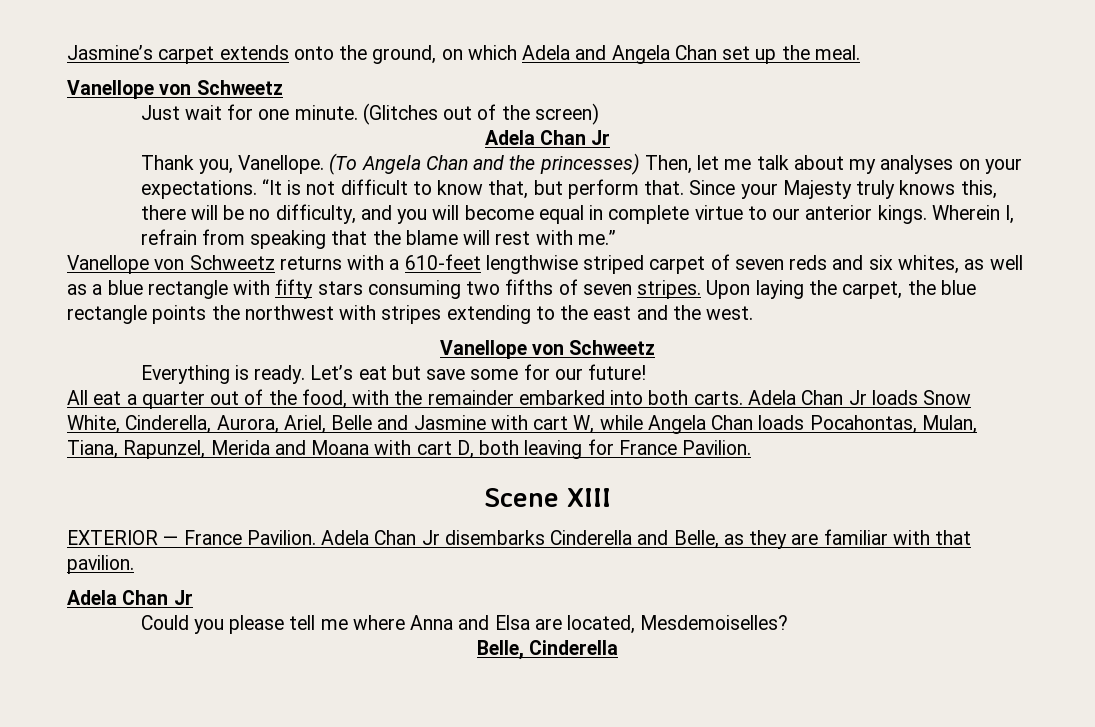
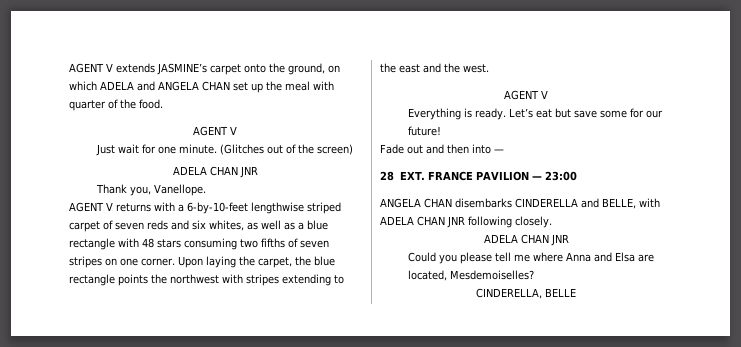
[67,45,289,64] Jasmine’s carpet extends -> [69,63,241,75] AGENT V extends JASMINE’s carpet
[522,45,860,64] [67,80,283,99] Adela and Angela Chan set up the meal. // Vanellope von Schweetz -> [100,81,334,93] [69,99,163,111] [193,126,237,136] ADELA and ANGELA CHAN set up the meal with quarter of the food. // AGENT V
[484,130,611,145] Adela Chan Jr -> [172,166,258,178] ADELA CHAN JNR
[329,153,1023,175] [140,179,997,199] [140,204,1015,224] [140,229,616,249] [67,255,275,274] (To Angela Chan and the princesses) Then, let me talk about my analyses on your expectations. “It is not difficult to know that, but perform that. Since your Majesty truly knows this, there will be no difficulty, and you will become equal in complete virtue to our anterior kings. Wherein I, refrain from speaking that the blame will rest with me.” // Vanellope von Schweetz -> [69,202,113,212] // AGENT V
[404,254,481,270] 610-feet -> [187,202,248,214] 6-by-10-feet
[275,279,314,299] fifty -> [142,238,154,248] 48
[637,280,702,299] stripes. -> [69,256,175,268] stripes on one corner.
[439,340,656,359] Vanellope von Schweetz -> [504,90,548,100] AGENT V
[67,389,972,409] [67,415,977,434] [67,439,752,459] [484,488,611,507] [67,529,972,549] [67,555,134,574] [67,590,193,605] All eat a quarter out of the food, with the remainder embarked into both carts. Adela Chan Jr loads Snow White, Cinderella, Aurora, Ariel, Belle and Jasmine with cart W, while Angela Chan loads Pocahontas, Mulan, Tiana, Rapunzel, Merida and Moana with cart D, both leaving for France Pavilion. // Scene XIII // EXTERIOR — France Pavilion. Adela Chan Jr disembarks Cinderella and Belle, as they are familiar with that pavilion. // Adela Chan Jr -> [380,144,504,154] [380,171,578,181] [380,198,660,209] [380,216,552,228] [483,234,569,246] Fade out and then into — // 28 EXT. FRANCE PAVILION — 23:00 // ANGELA CHAN disembarks CINDERELLA and BELLE, with ADELA CHAN JNR following closely. // ADELA CHAN JNR
[476,640,619,660] Belle, Cinderella -> [476,288,576,299] CINDERELLA, BELLE

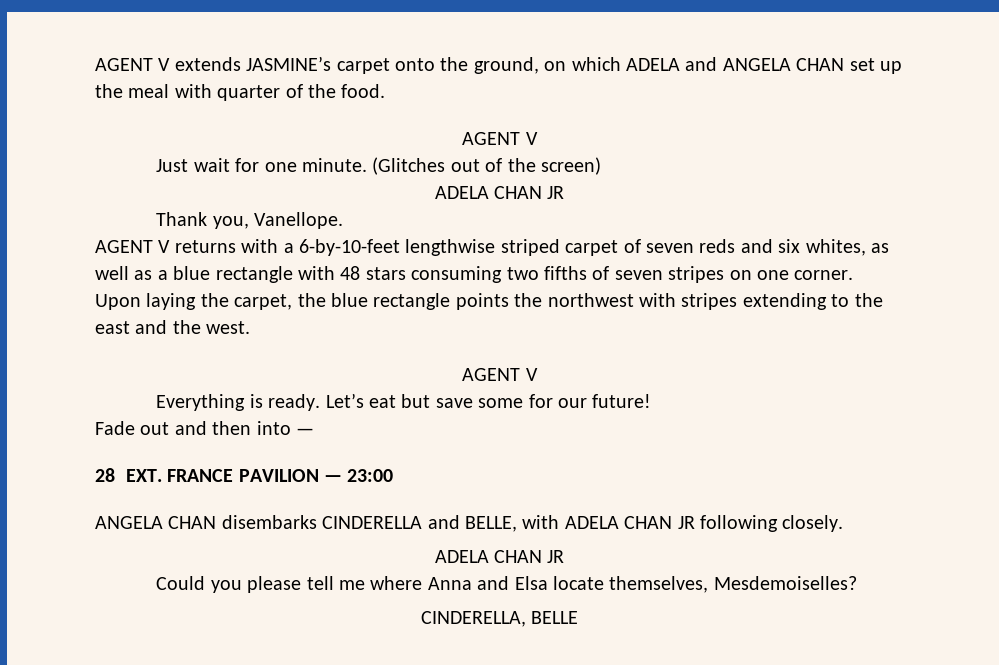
[239,166,258,178] JNR -> [547,186,565,199] JR
[447,216,465,228] JNR -> [677,516,695,529] JR
[550,234,569,246] JNR -> [547,550,565,563] JR
[637,254,654,262] [407,270,447,281] are located, -> [553,576,709,593] locate themselves,

